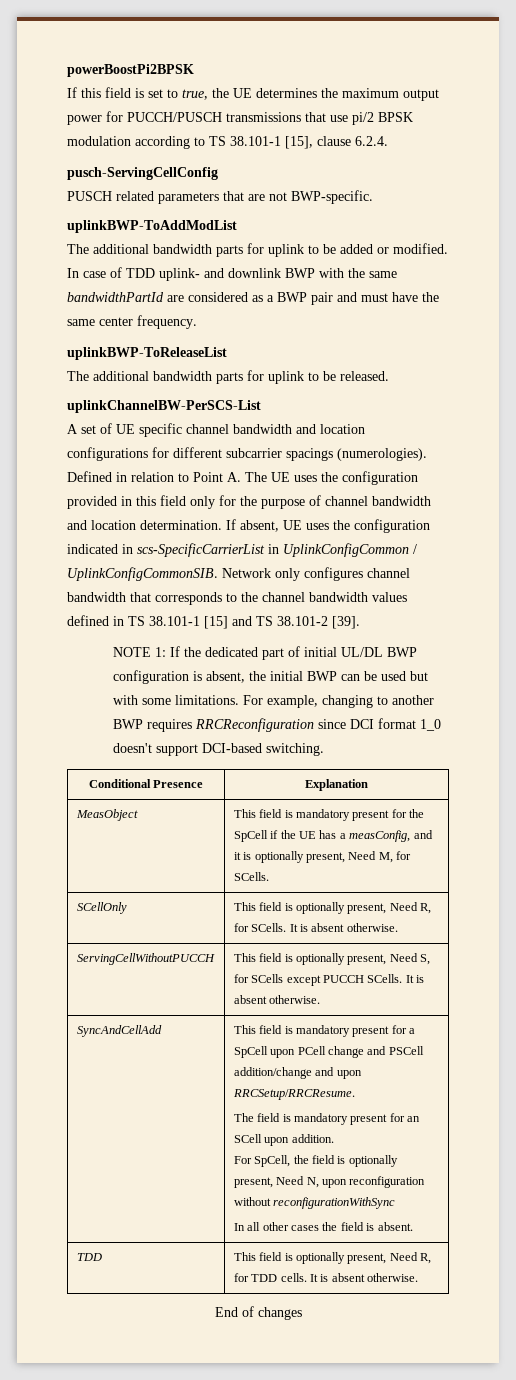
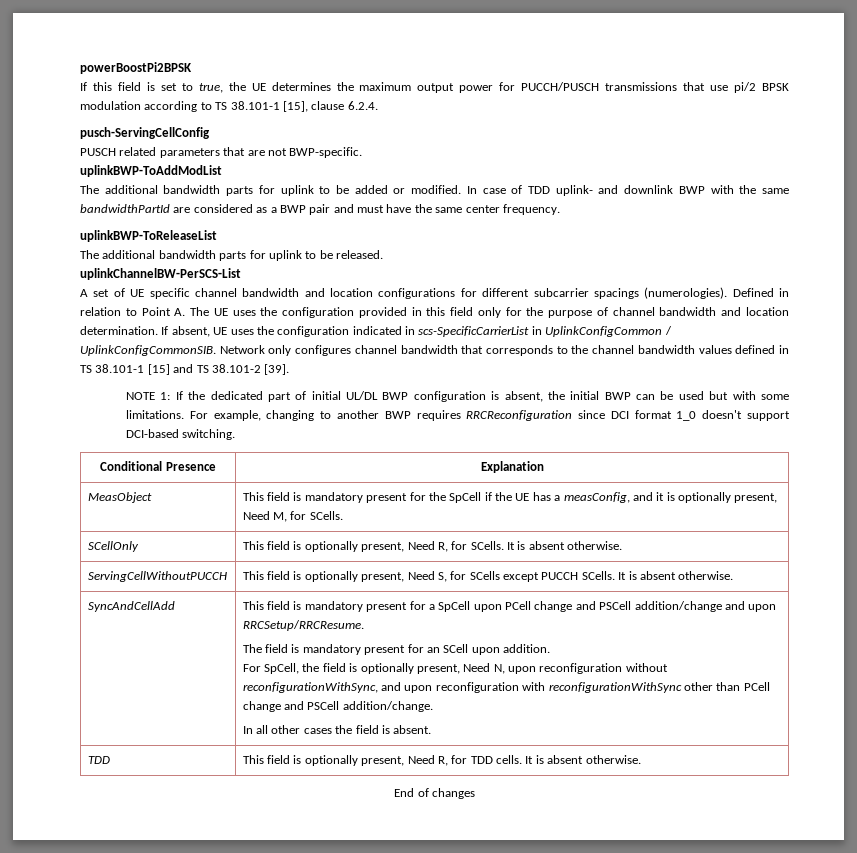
[273,1197,396,1209] reconfigurationWithSync -> [242,682,770,693] [242,701,433,712] reconfigurationWithSync, and upon reconfiguration with reconfigurationWithSync other than PCell change and PSCell addition/change.

